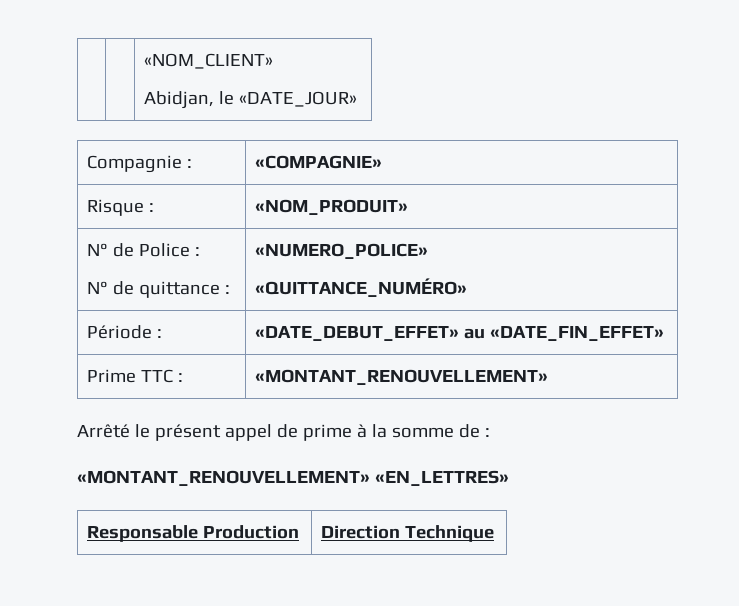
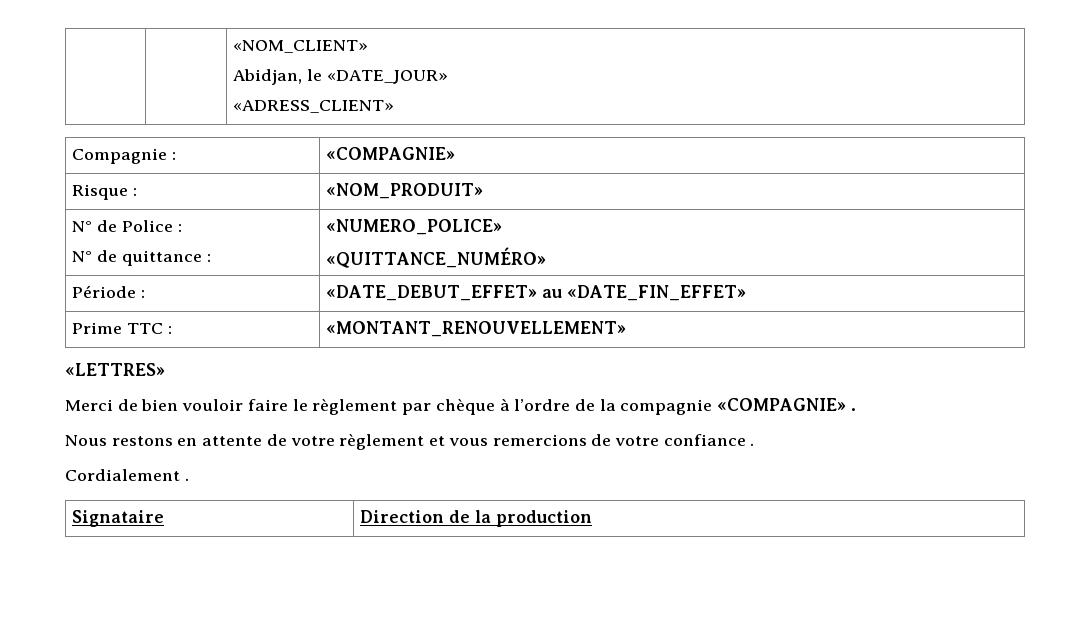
(357, 99) none -> [233,100,395,113] // «ADRESS_CLIENT»
[77,424,490,441] [77,470,509,486] [86,525,299,542] [320,525,494,542] Arrêté le présent appel de prime à la somme de : // «MONTANT_RENOUVELLEMENT» «EN_LETTRES» // Responsable Production | Direction Technique -> [65,363,165,376] [65,398,856,415] [65,434,755,450] [65,469,189,481] [72,510,165,527] [360,510,592,527] «LETTRES» // Merci de bien vouloir faire le règlement par chèque à l’ordre de la compagnie «COMPAGNIE» . // Nous restons en attente de votre règlement et vous remercions de votre confiance . // Cordialement . // Signataire | Direction de la production

